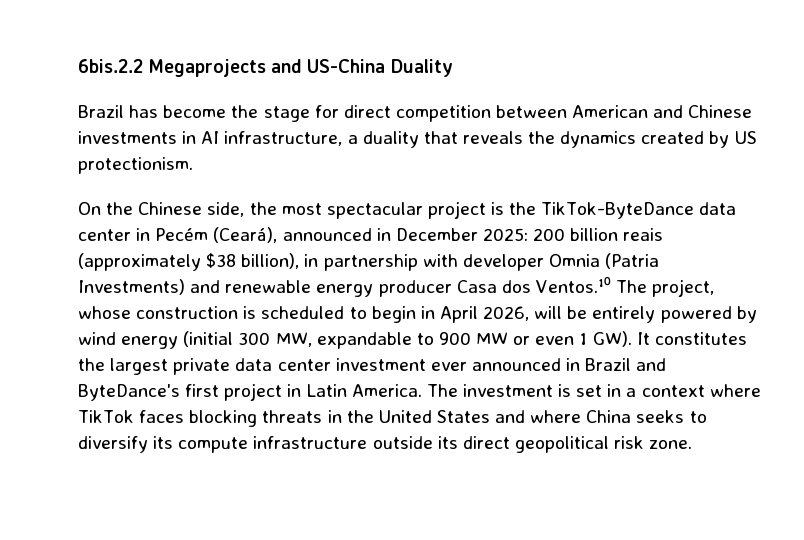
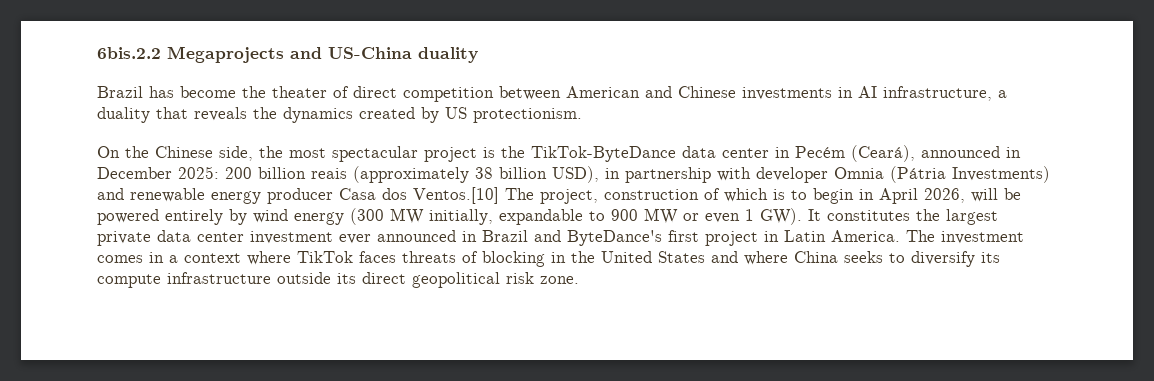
[390,59,453,77] Duality -> [418,47,478,63] duality
[263,105,339,122] stage for -> [272,86,349,98] theater of
[206,253,300,269] $38 billion), -> [475,166,599,183] 38 billion USD),
[605,253,660,269] (Patria -> [890,166,946,183] (Pátria
[535,277,611,293] Ventos.¹⁰ -> [413,187,499,204] Ventos.[10]
[78,306,345,319] whose construction is scheduled -> [604,188,785,202] construction of which is
[592,306,732,323] entirely powered -> [97,209,223,225] powered entirely
[183,331,312,347] (initial 300 MW, -> [350,208,493,225] (300 MW initially,
[558,384,603,397] is set -> [97,255,143,263] comes
[189,410,323,427] blocking threats -> [402,251,545,267] threats of blocking

